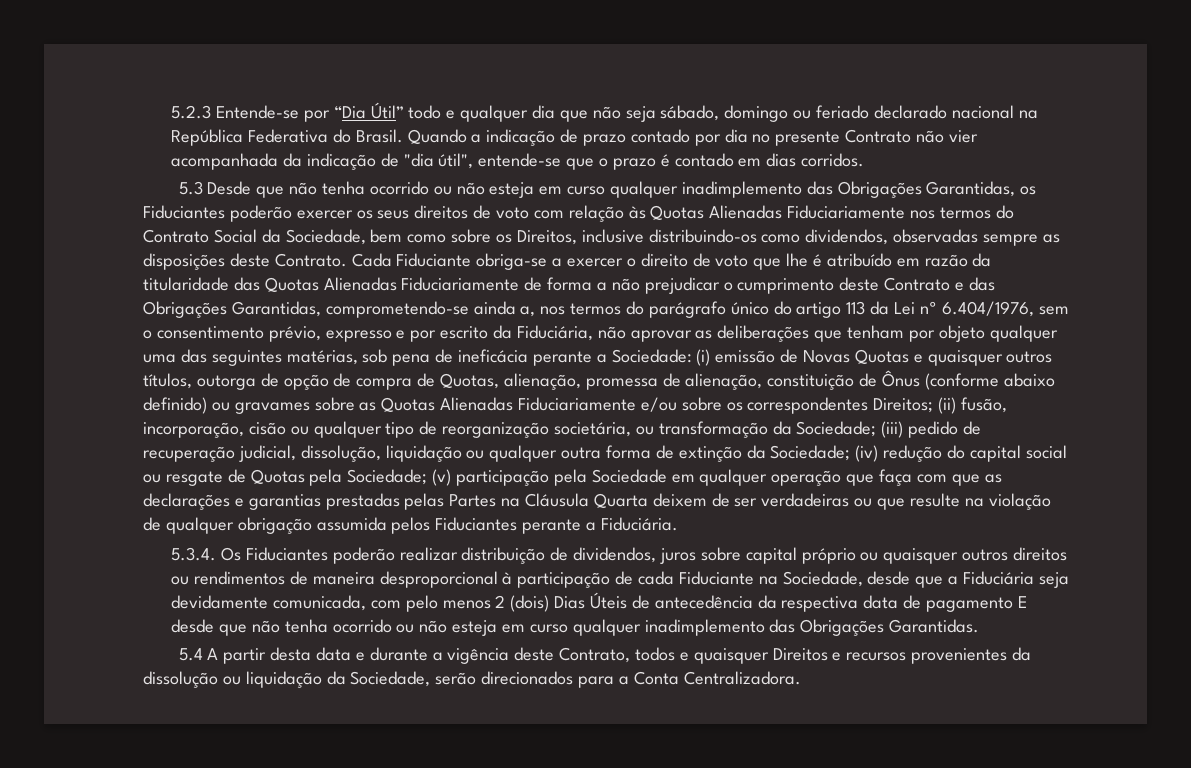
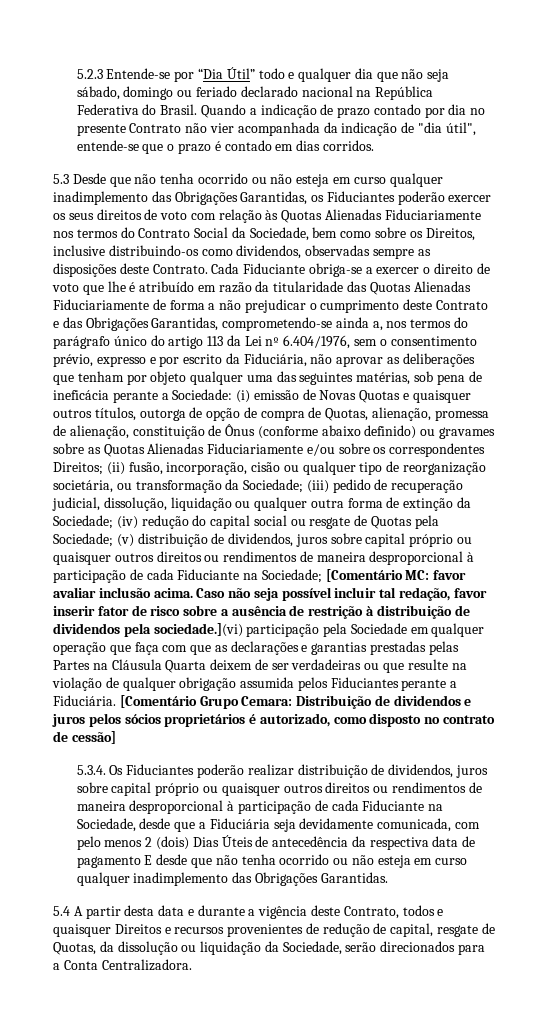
(452, 477) none -> [137,533,473,547] [53,551,475,565] [53,569,467,583] [53,587,487,601] [53,605,470,619] [53,623,243,637] distribuição de dividendos, juros sobre capital próprio ou quaisquer outros direitos ou rendimentos de maneira desproporcional à participação de cada Fiduciante na Sociedade; [Comentário MC: favor avaliar inclusão acima. Caso não seja possível incluir tal redação, favor inserir fator de risco sobre a ausência de restrição à distribuição de dividendos pela sociedade.](vi)
(678, 524) none -> [119,695,472,709] [52,713,496,727] [53,731,116,744] [Comentário Grupo Cemara: Distribuição de dividendos e juros pelos sócios proprietários é autorizado, como disposto no contrato de cessão]
(1008, 656) none -> [305,923,495,937] [53,942,96,955] de redução de capital, resgate de Quotas,

